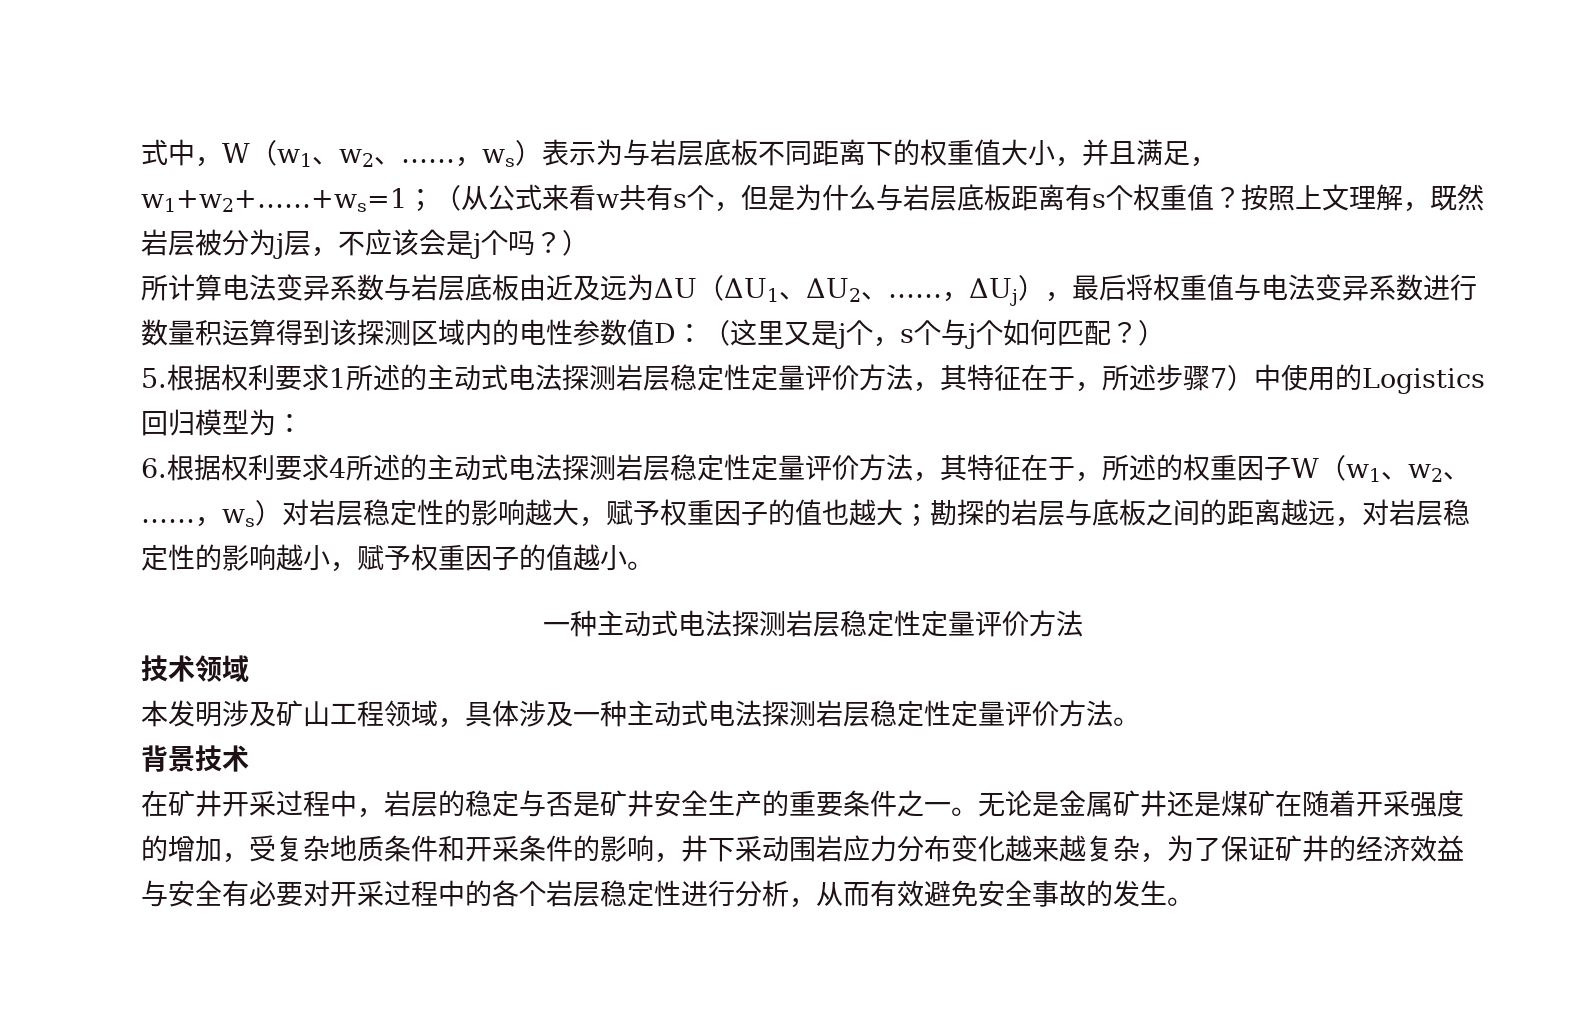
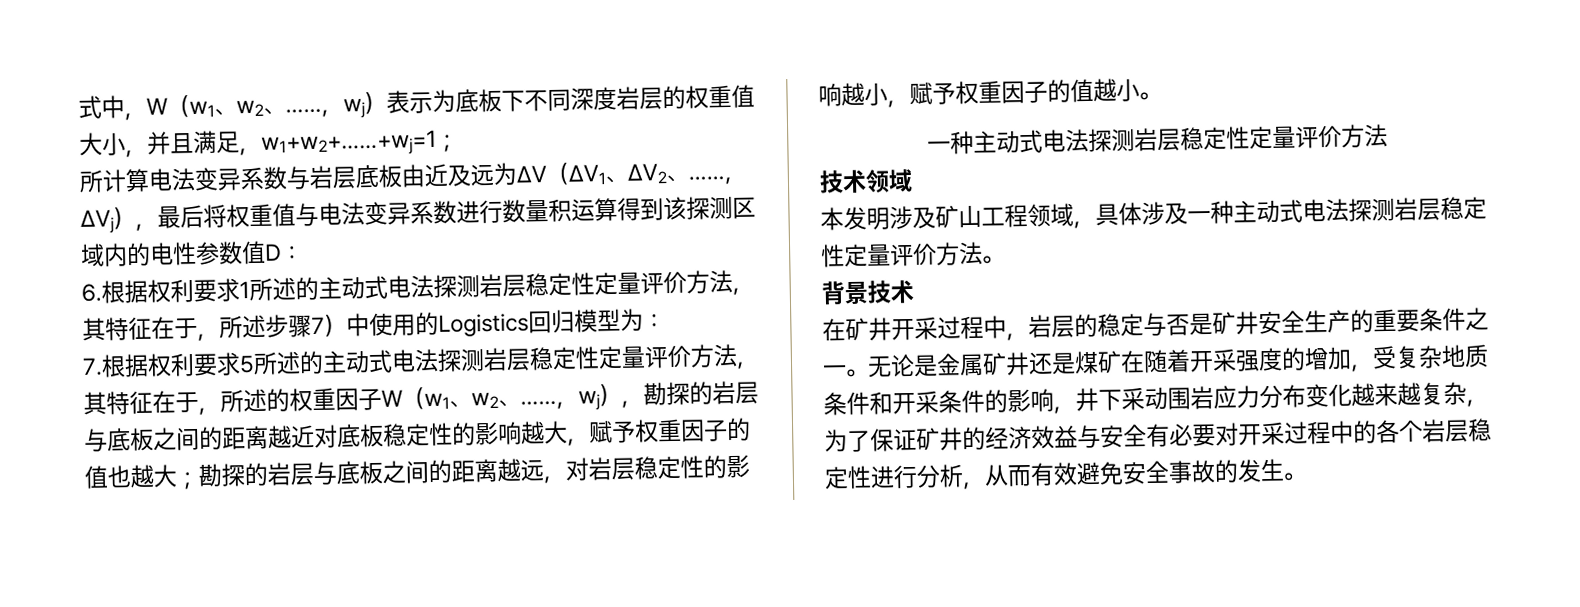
[482,149,515,167] ws -> [343,98,365,119] wj
[623,139,893,166] 与岩层底板不同距离下 -> [455,86,663,113] 底板下不同深度岩层
[141,184,1484,212] [141,229,589,259] w1+w2+……+ws=1；（从公式来看w共有s个，但是为什么与岩层底板距离有s个权重值？按照上文理解，既然岩层被分为j层，不应该会是j个吗？） -> [261,129,459,157] w1+w2+……+wj=1；
[654,275,1018,306] ΔU（ΔU1、ΔU2、……，ΔUj -> [516,162,747,186] [80,209,114,234] ΔV（ΔV1、ΔV2、……，ΔVj
[703,319,1165,349] [141,368,167,388] （这里又是j个，s个与j个如何匹配？） // 5. -> [81,283,102,302] // 6.
[141,454,346,481] 6.根据权利要求4 -> [82,352,255,378] 7.根据权利要求5
[222,499,363,527] ws）对岩层 -> [578,380,759,411] [84,423,384,452] wj），勘探的岩层与底板之间的距离越近对底板

